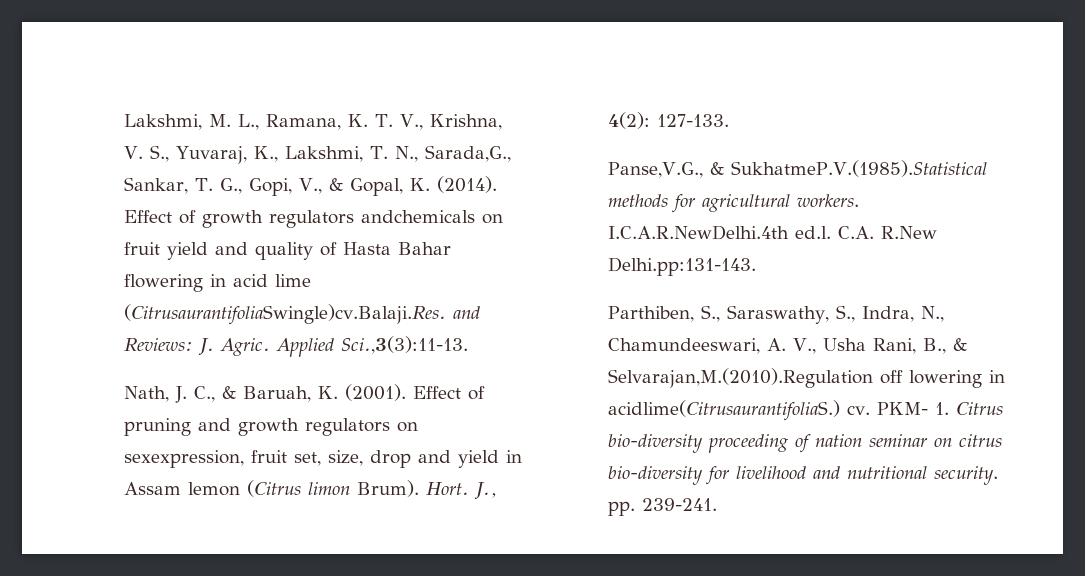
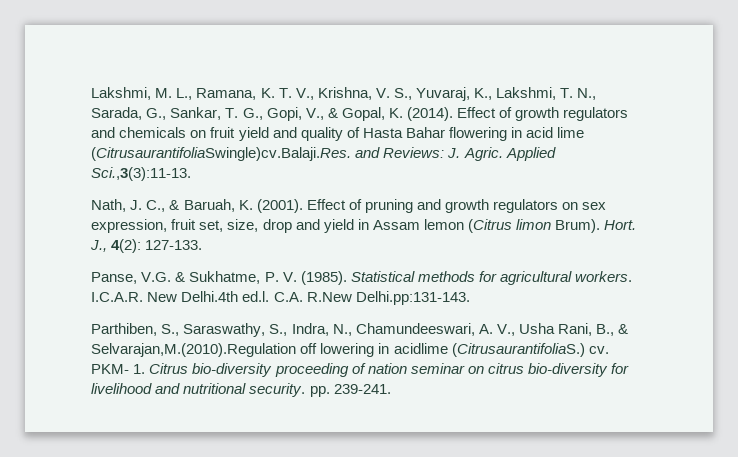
[424,145,511,162] Sarada,G., -> [91,107,167,120] Sarada, G.,
[360,210,475,223] andchemicals -> [91,127,187,138] and chemicals
[123,450,244,468] sexexpression, -> [582,202,607,210] [91,219,168,233] sex expression,
[607,160,987,178] Panse,V.G., & SukhatmeP.V.(1985).Statistical -> [91,271,415,285] Panse, V.G. & Sukhatme, P. V. (1985). Statistical
[607,225,789,240] I.C.A.R.NewDelhi.4th -> [91,291,239,302] I.C.A.R. New Delhi.4th
[607,400,840,421] acidlime(CitrusaurantifoliaS.) -> [393,343,585,357] acidlime (CitrusaurantifoliaS.)

